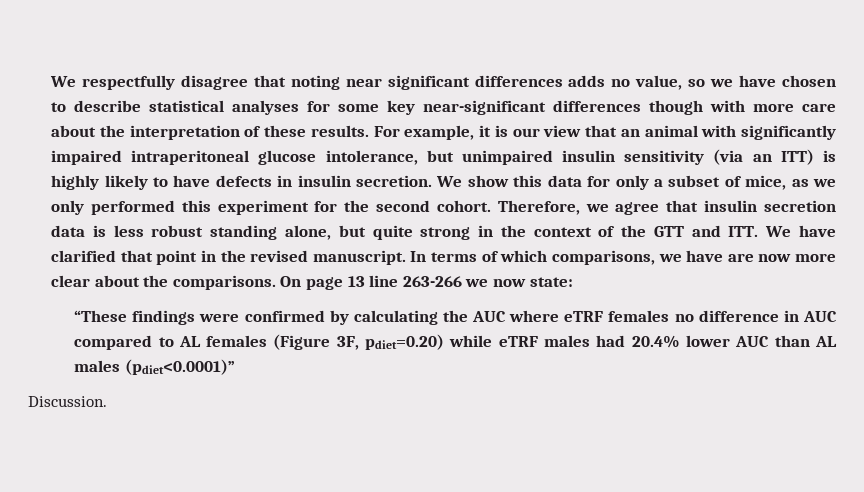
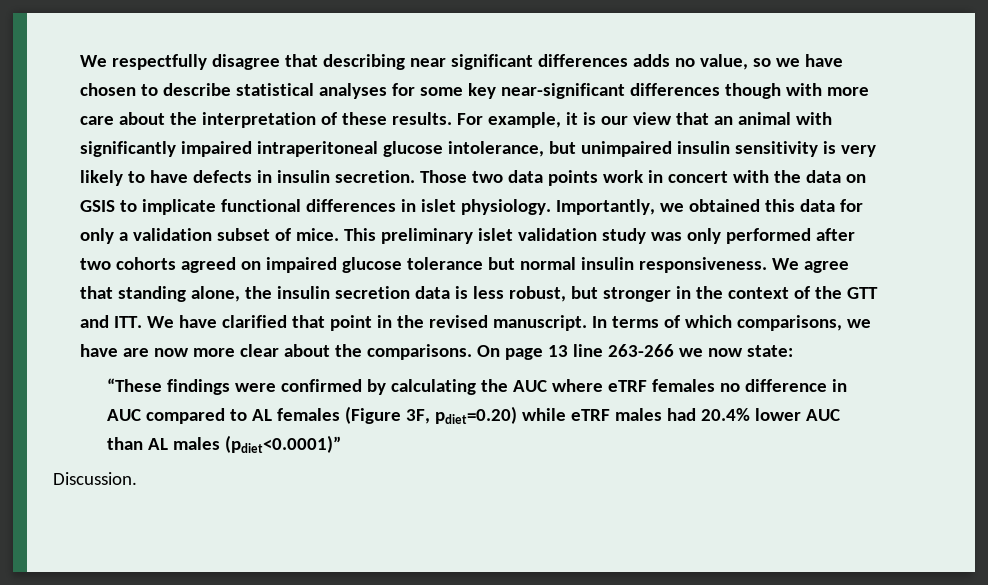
[290,75,340,90] noting -> [322,54,405,70] describing
[713,149,837,165] [51,175,100,190] (via an ITT) is highly -> [822,141,876,157] is very
[436,175,509,187] We show -> [419,170,866,186] [79,199,760,215] Those two data points work in concert with the data on GSIS to implicate functional differences in islet physiology. Importantly, we obtained
(663, 183) none -> [132,228,212,241] validation
[745,175,836,190] [51,200,699,215] mice, as we only performed this experiment for the second cohort. Therefore, we agree that -> [295,228,855,244] [79,257,849,273] [79,286,272,302] mice. This preliminary islet validation study was only performed after two cohorts agreed on impaired glucose tolerance but normal insulin responsiveness. We agree that standing alone, the
[151,225,471,240] robust standing alone, but quite strong -> [508,286,671,302] robust, but stronger

